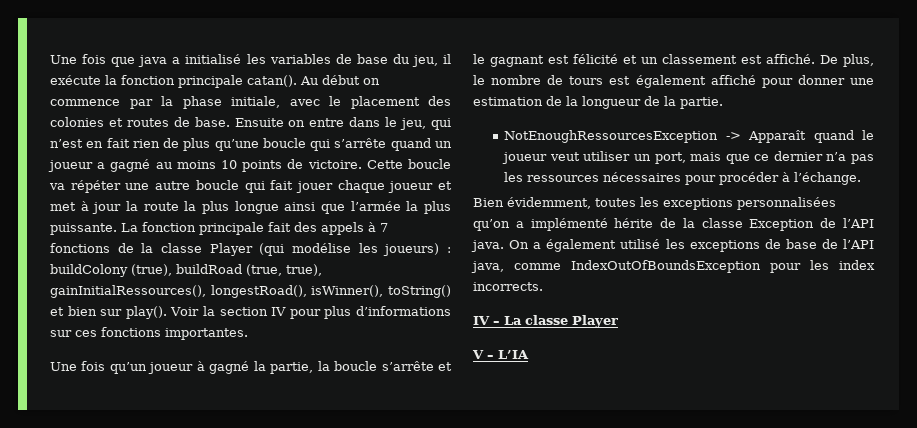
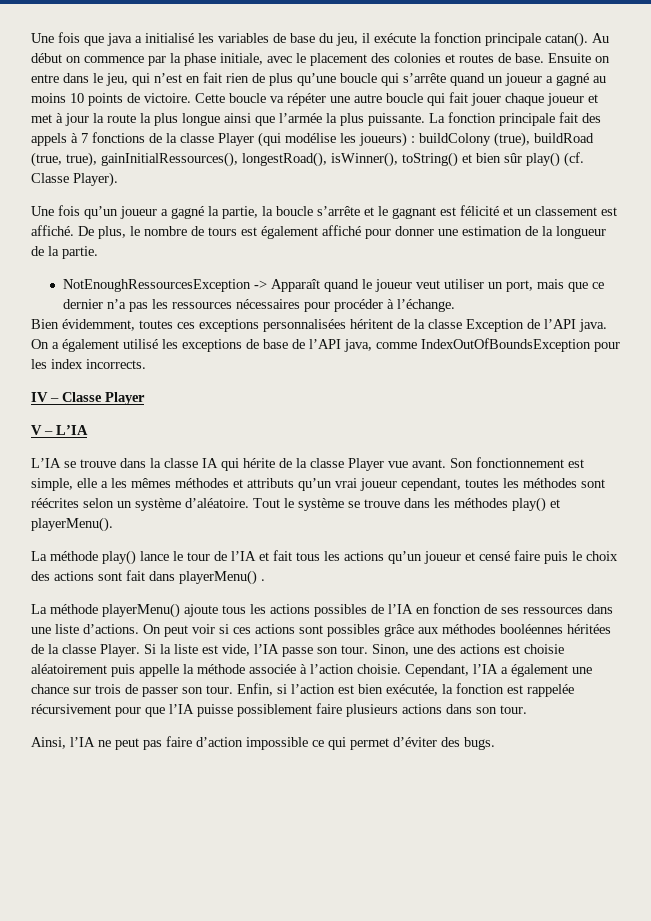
[100,306,451,319] [50,327,248,340] sur play(). Voir la section IV pour plus d’informations sur ces fonctions importantes. -> [504,152,584,167] [31,172,118,187] sûr play() (cf. Classe Player).
[196,361,205,371] à -> [161,209,168,216] a
[640,197,659,207] les -> [177,322,195,329] ces
[473,218,654,231] qu’on a implémenté hérite -> [350,319,393,329] héritent
[504,315,568,325] La classe -> [62,392,102,402] Classe
(529, 354) none -> [31,457,584,471] [31,478,605,491] [31,497,560,512] [31,517,113,532] [31,550,618,565] [31,570,265,585] [31,603,613,618] [31,624,611,637] [31,644,564,657] [31,664,592,677] [31,683,574,697] [31,703,527,717] [31,736,495,750] // L’IA se trouve dans la classe IA qui hérite de la classe Player vue avant. Son fonctionnement est simple, elle a les mêmes méthodes et attributs qu’un vrai joueur cependant, toutes les méthodes sont réécrites selon un système d’aléatoire. Tout le système se trouve dans les méthodes play() et playerMenu(). // La méthode play() lance le tour de l’IA et fait tous les actions qu’un joueur et censé faire puis le choix des actions sont fait dans playerMenu() . // La méthode playerMenu() ajoute tous les actions possibles de l’IA en fonction de ses ressources dans une liste d’actions. On peut voir si ces actions sont possibles grâce aux méthodes booléennes héritées de la classe Player. Si la liste est vide, l’IA passe son tour. Sinon, une des actions est choisie aléatoirement puis appelle la méthode associée à l’action choisie. Cependant, l’IA a également une chance sur trois de passer son tour. Enfin, si l’action est bien exécutée, la fonction est rappelée récursivement pour que l’IA puisse possiblement faire plusieurs actions dans son tour. // Ainsi, l’IA ne peut pas faire d’action impossible ce qui permet d’éviter des bugs.

